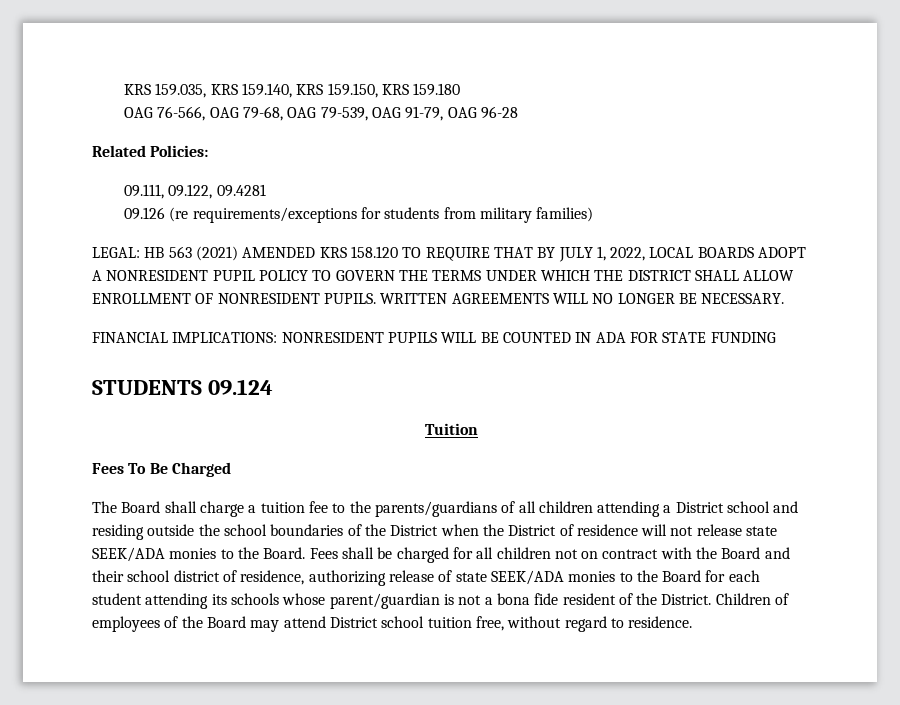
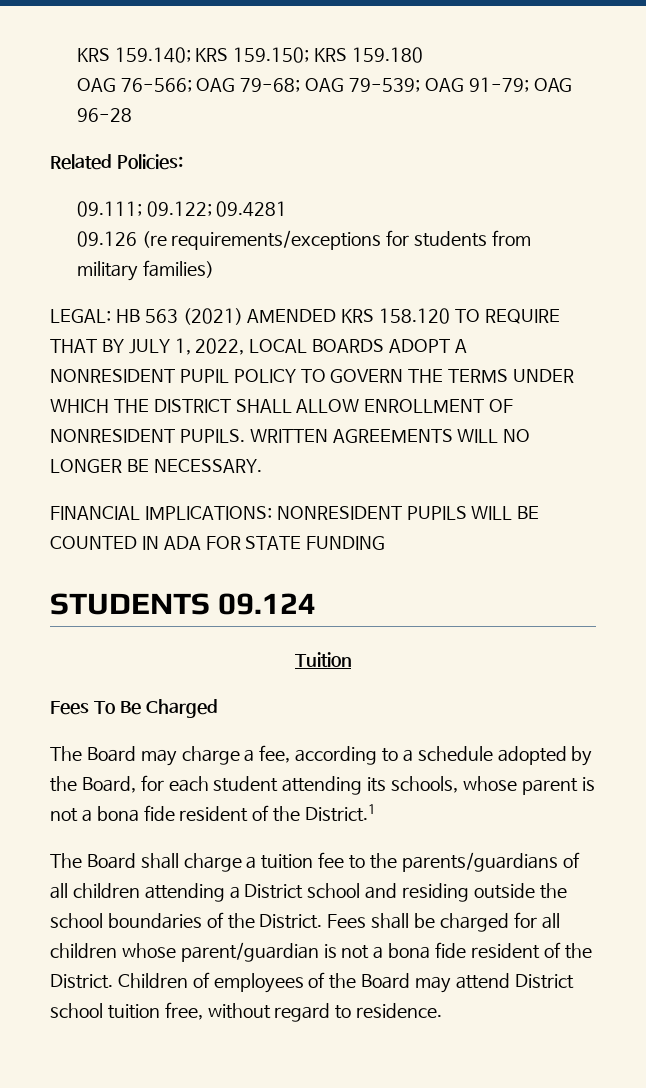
[123,83,461,98] [123,106,444,121] KRS 159.035, KRS 159.140, KRS 159.150, KRS 159.180 // OAG 76-566, OAG 79-68, OAG 79-539, OAG 91-79, -> [76,47,423,63] [76,77,529,92] KRS 159.140; KRS 159.150; KRS 159.180 // OAG 76-566; OAG 79-68; OAG 79-539; OAG 91-79;
[123,184,213,199] 09.111, 09.122, -> [76,201,212,217] 09.111; 09.122;
(231, 469) none -> [50,745,593,766] [50,775,595,795] [50,804,377,822] // The Board may charge a fee, according to a schedule adopted by the Board, for each student attending its schools, whose parent is not a bona fide resident of the District.1
[390,524,778,536] [92,547,306,562] District when the District of residence will not release state SEEK/ADA monies to the Board. -> [259,914,323,929] District.
[554,547,790,559] [92,570,760,586] [92,593,279,609] not on contract with the Board and their school district of residence, authorizing release of state SEEK/ADA monies to the Board for each student attending its schools -> (117, 950) none

